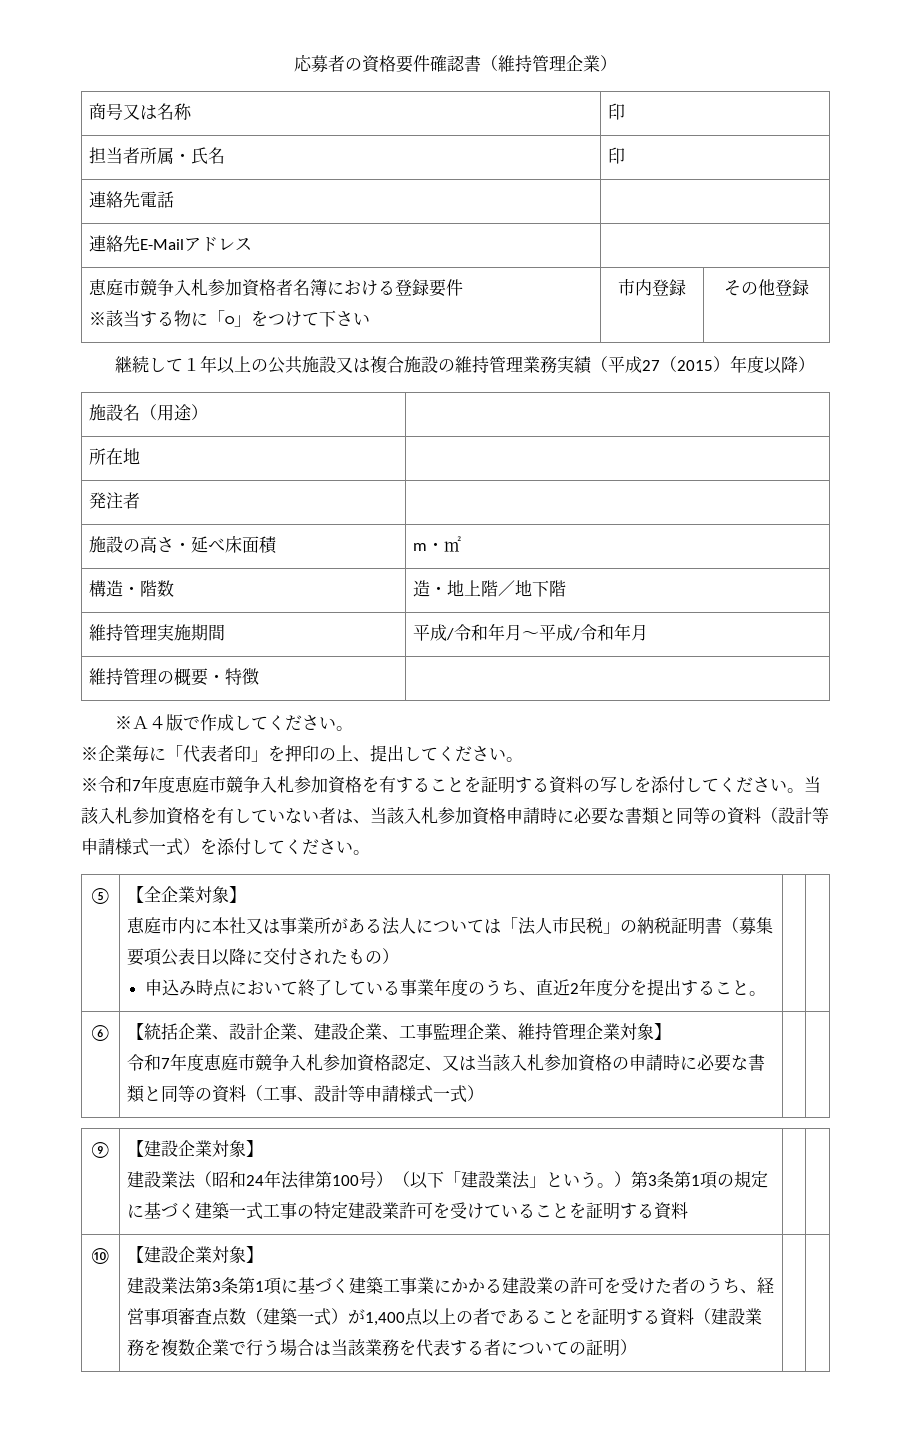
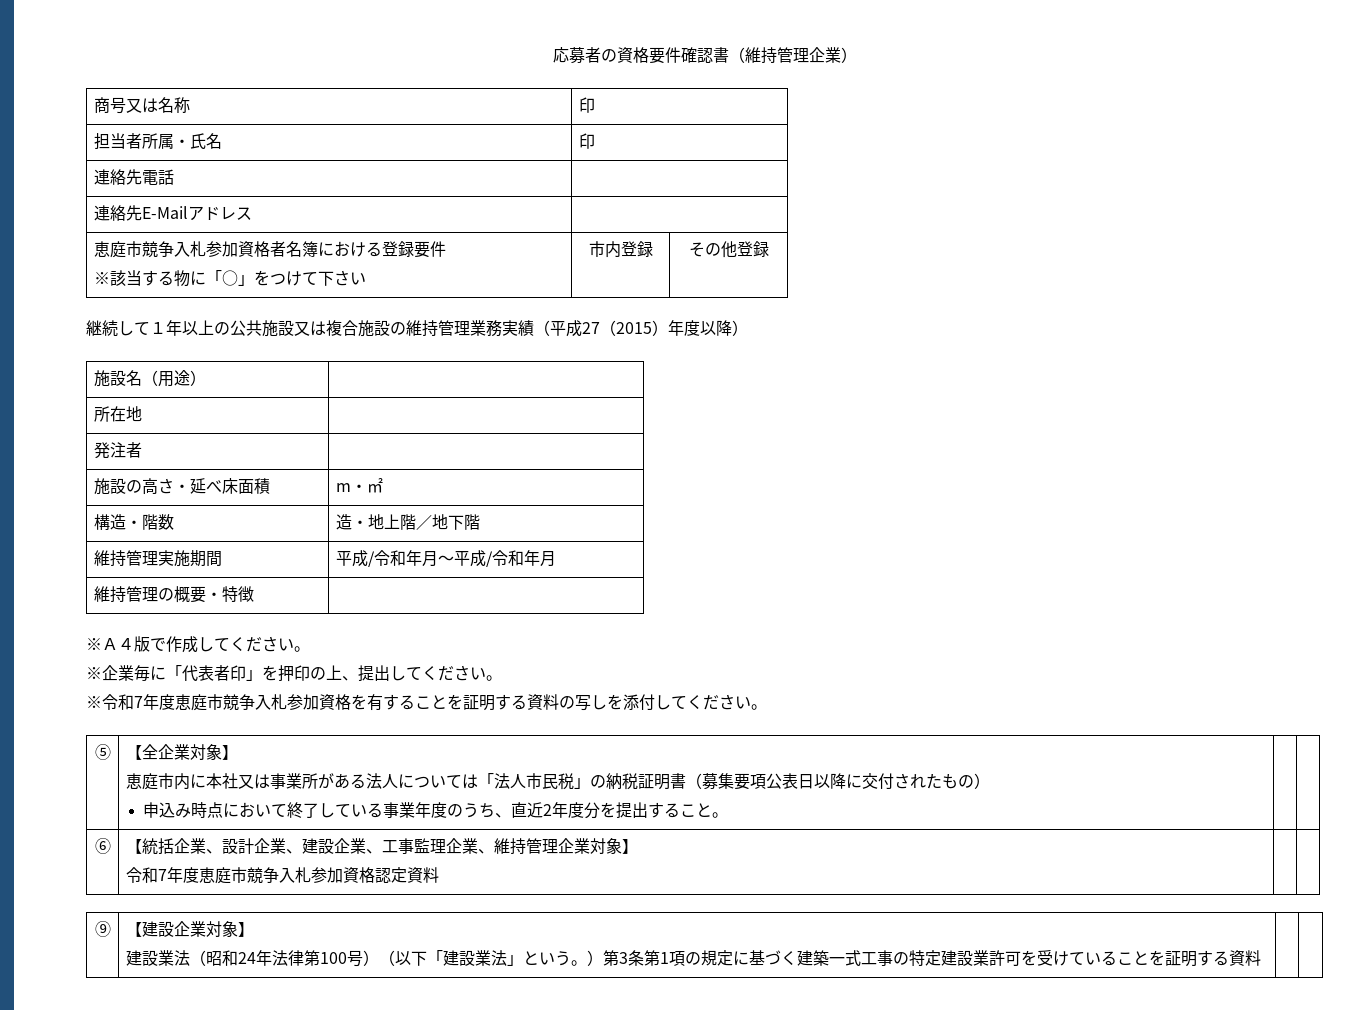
[804,776,821,793] [81,807,829,825] [81,838,370,856] 当該入札参加資格を有していない者は、当該入札参加資格申請時に必要な書類と同等の資料（設計等申請様式一式）を添付してください。 -> (767, 707) none
[424,1054,765,1072] [126,1085,484,1103] 、又は当該入札参加資格の申請時に必要な書類と同等の資料（工事、設計等申請様式一式） -> [406,867,439,883] 資料
[89,1248,112,1264] [126,1246,263,1263] [126,1277,774,1295] [126,1307,762,1326] [126,1339,637,1357] // ⑩ | 【建設企業対象】 // 建設業法第3条第1項に基づく建築工事業にかかる建設業の許可を受けた者のうち、経営事項審査点数（建築一式）が1,400点以上の者であることを証明する資料（建設業務を複数企業で行う場合は当該業務を代表する者についての証明） | | -> (1261, 958) none

